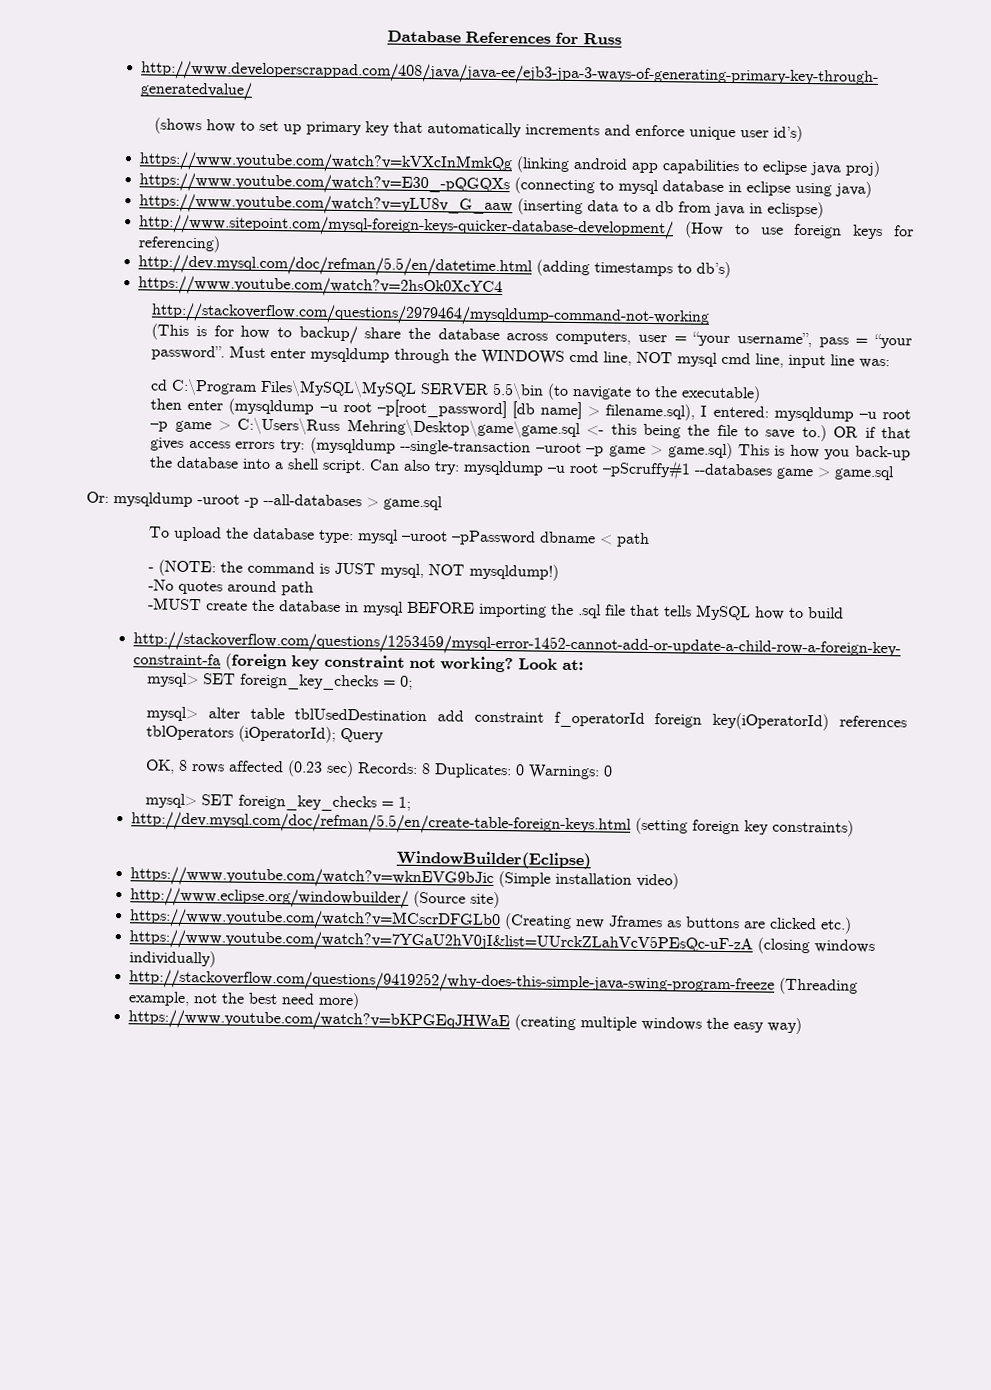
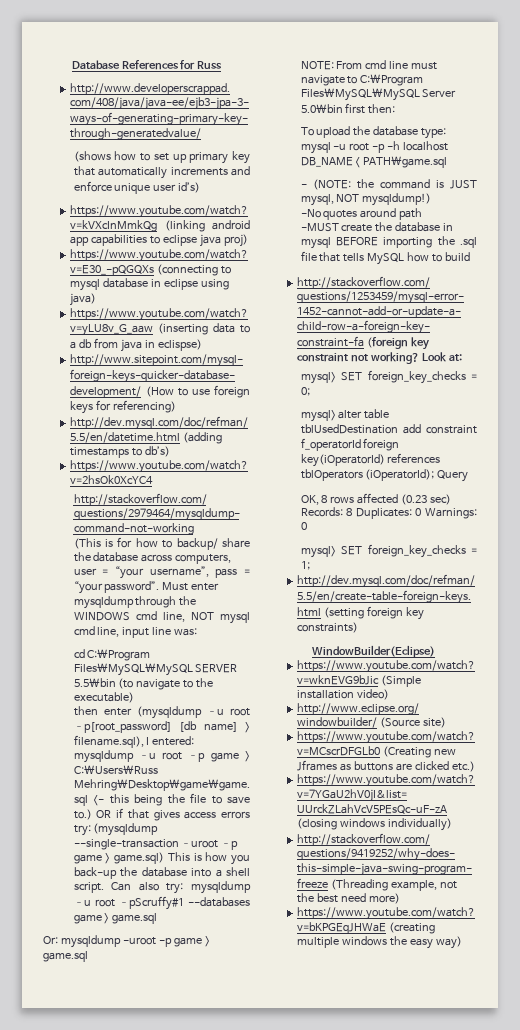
[263,493,443,511] --all-databases > game.sql -> [173,936,210,947] [43,951,88,962] [300,60,438,70] [300,74,424,86] [300,88,457,101] [300,103,396,114] game > game.sql // NOTE: From cmd line must navigate to C:\Program Files\MySQL\MySQL Server 5.0\bin first then:
[402,530,651,548] –uroot –pPassword dbname < path -> [333,141,449,153] [300,156,448,168] -u root -p -h localhost DB_NAME < PATH\game.sql

